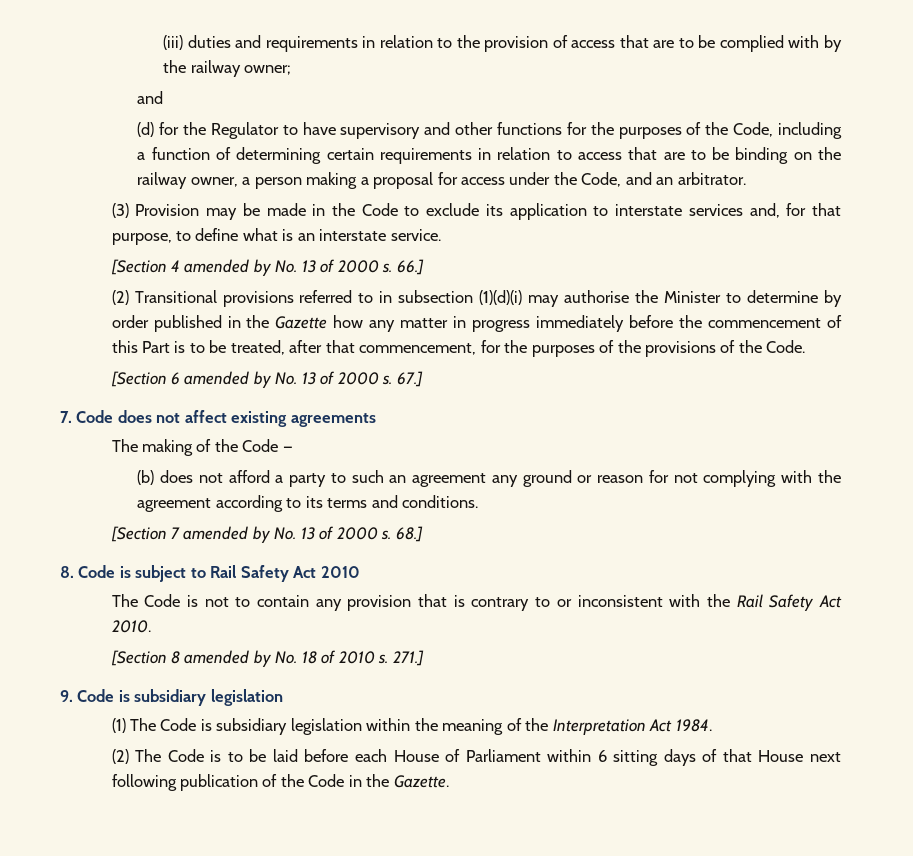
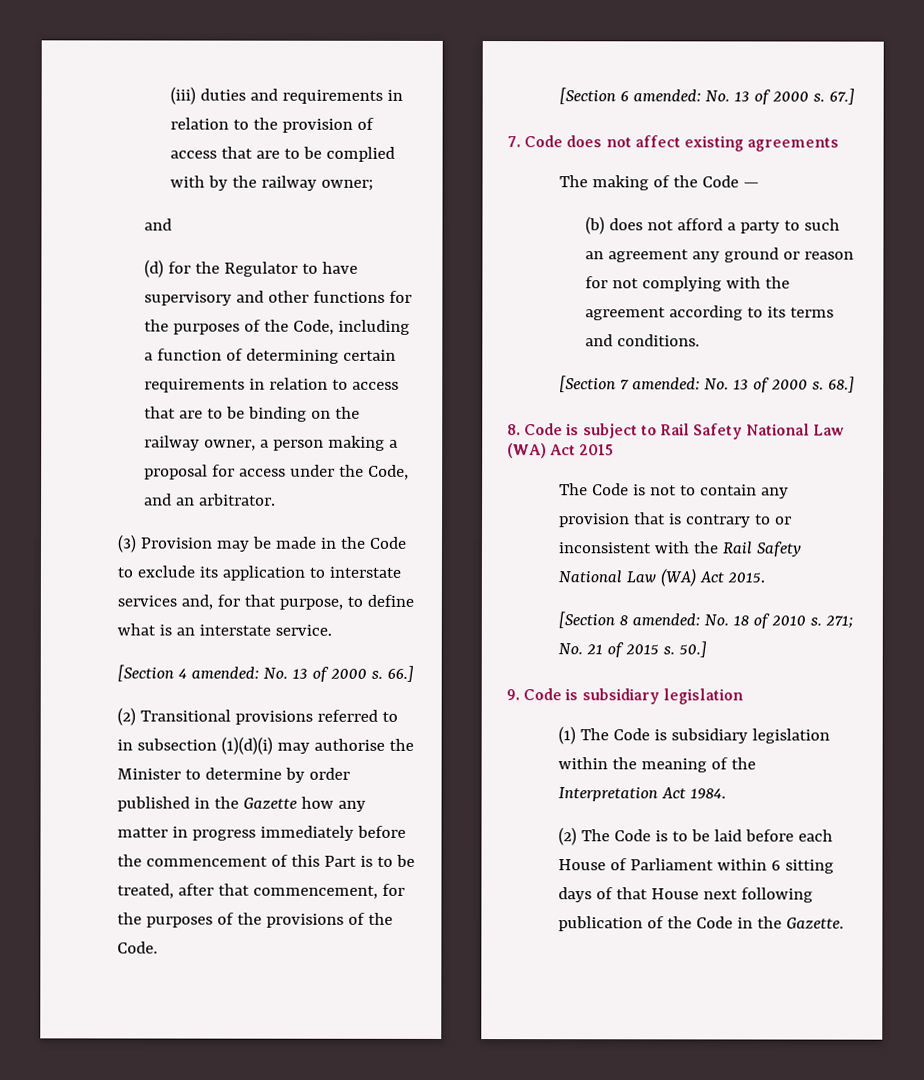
[184,259,272,276] amended by -> [190,666,259,679] amended:
[184,371,272,388] amended by -> [632,89,701,102] amended:
[183,526,271,543] amended by -> [631,377,700,390] amended:
[293,566,360,578] Act 2010 -> [746,423,845,436] [507,443,615,459] National Law (WA) Act 2015
[818,595,842,608] [111,620,151,633] Act 2010. -> [557,568,765,587] National Law (WA) Act 2015.
[184,650,272,667] amended by -> [631,613,700,626] amended:
[392,650,424,666] 271.] -> [824,615,853,629] [557,641,707,658] 271; No. 21 of 2015 s. 50.]

